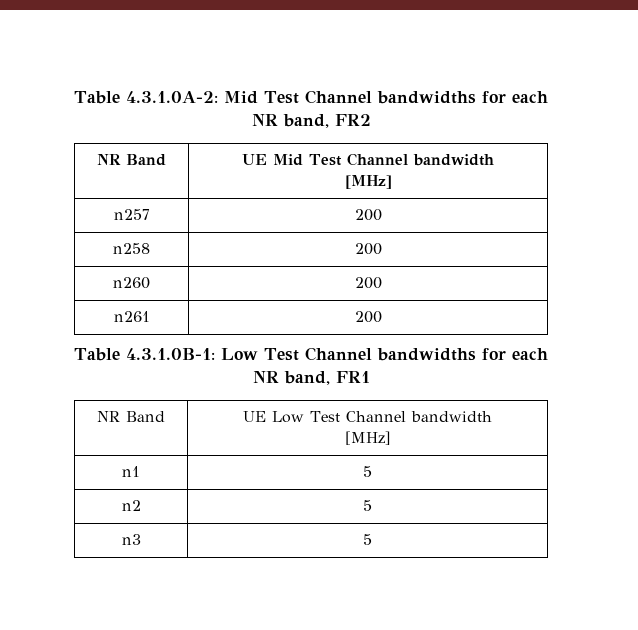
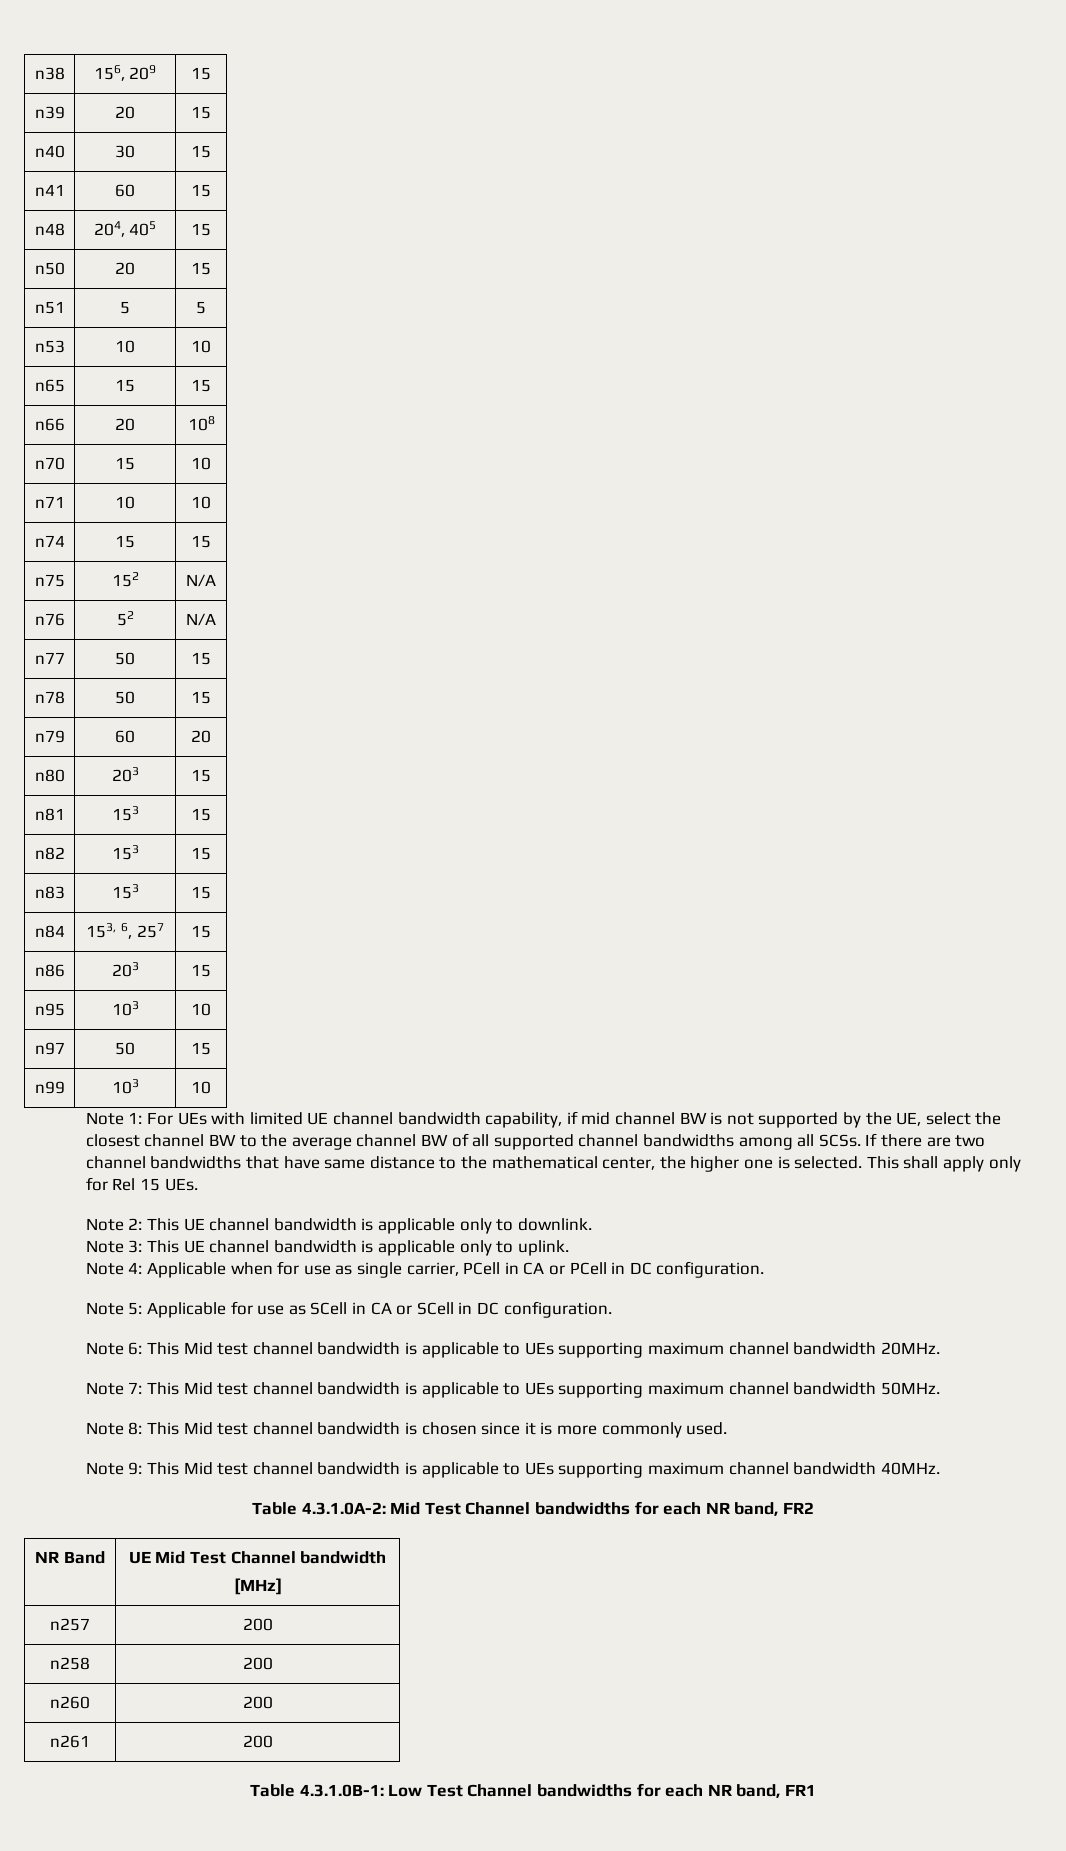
(74, 97) none -> [34,67,65,80] [93,65,157,81] [191,67,211,80] [34,106,65,119] [115,106,135,119] [191,106,211,119] [34,145,65,158] [115,145,135,158] [191,145,211,158] [34,184,65,196] [115,184,135,197] [191,184,211,197] [34,223,65,236] [93,221,157,237] [191,223,211,236] [34,262,65,275] [115,262,135,275] [191,262,211,275] [34,301,65,314] [120,301,130,314] [196,301,206,314] [34,340,65,353] [115,340,135,353] [191,340,211,353] [34,379,65,392] [115,379,135,392] [191,379,211,392] [34,418,65,431] [115,418,135,431] [187,416,215,431] [34,457,65,470] [115,457,135,470] [191,457,211,470] [34,496,65,508] [115,496,135,509] [191,496,211,509] [34,535,65,547] [115,535,135,548] [191,535,211,548] [34,574,65,587] [111,572,139,587] [186,574,216,587] [34,613,65,626] [116,611,134,626] [186,613,216,626] [34,652,65,664] [115,652,135,665] [191,652,211,665] [34,691,65,704] [115,691,135,704] [191,691,211,704] [34,730,65,743] [115,730,135,743] [191,730,211,743] [34,769,65,782] [111,767,139,782] [191,769,211,782] [34,808,65,821] [111,806,139,821] [191,808,211,821] [34,847,65,860] [111,845,139,860] [191,847,211,860] [34,886,65,899] [111,884,139,899] [191,886,211,899] [34,925,65,938] [86,923,164,939] [191,925,211,938] [34,964,65,977] [111,962,139,977] [191,964,211,977] [34,1003,65,1016] [111,1001,139,1016] [191,1003,211,1016] [34,1042,65,1055] [115,1042,135,1055] [191,1042,211,1055] [34,1081,65,1094] [111,1079,139,1094] [191,1081,211,1094] [85,1111,1002,1128] [85,1133,986,1150] [85,1156,1021,1172] [85,1177,198,1191] [85,1218,592,1234] [85,1240,569,1256] [85,1261,765,1278] [85,1301,612,1318] [85,1342,940,1358] [85,1382,940,1398] [85,1422,728,1438] [85,1462,940,1478] n38 | 156, 209 | 15 // n39 | 20 | 15 // n40 | 30 | 15 // n41 | 60 | 15 // n48 | 204, 405 | 15 // n50 | 20 | 15 // n51 | 5 | 5 // n53 | 10 | 10 // n65 | 15 | 15 // n66 | 20 | 108 // n70 | 15 | 10 // n71 | 10 | 10 // n74 | 15 | 15 // n75 | 152 | N/A // n76 | 52 | N/A // n77 | 50 | 15 // n78 | 50 | 15 // n79 | 60 | 20 // n80 | 203 | 15 // n81 | 153 | 15 // n82 | 153 | 15 // n83 | 153 | 15 // n84 | 153, 6, 257 | 15 // n86 | 203 | 15 // n95 | 103 | 10 // n97 | 50 | 15 // n99 | 103 | 10 // Note 1: For UEs with limited UE channel bandwidth capability, if mid channel BW is not supported by the UE, select the closest channel BW to the average channel BW of all supported channel bandwidths among all SCSs. If there are two channel bandwidths that have same distance to the mathematical center, the higher one is selected. This shall apply only for Rel 15 UEs. // Note 2: This UE channel bandwidth is applicable only to downlink. // Note 3: This UE channel bandwidth is applicable only to uplink. // Note 4: Applicable when for use as single carrier, PCell in CA or PCell in DC configuration. // Note 5: Applicable for use as SCell in CA or SCell in DC configuration. // Note 6: This Mid test channel bandwidth is applicable to UEs supporting maximum channel bandwidth 20MHz. // Note 7: This Mid test channel bandwidth is applicable to UEs supporting maximum channel bandwidth 50MHz. // Note 8: This Mid test channel bandwidth is chosen since it is more commonly used. // Note 9: This Mid test channel bandwidth is applicable to UEs supporting maximum channel bandwidth 40MHz. //
[97,411,165,422] [243,411,492,423] [344,431,391,445] [122,466,140,477] [363,466,372,477] [121,500,141,511] [363,500,372,511] [121,534,141,545] [363,534,372,545] // NR Band | UE Low Test Channel bandwidth // [MHz] // n1 | 5 // n2 | 5 // n3 | 5 -> (816, 1790) none

